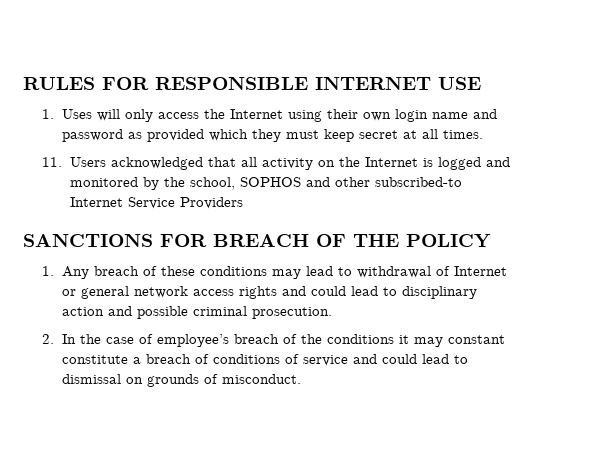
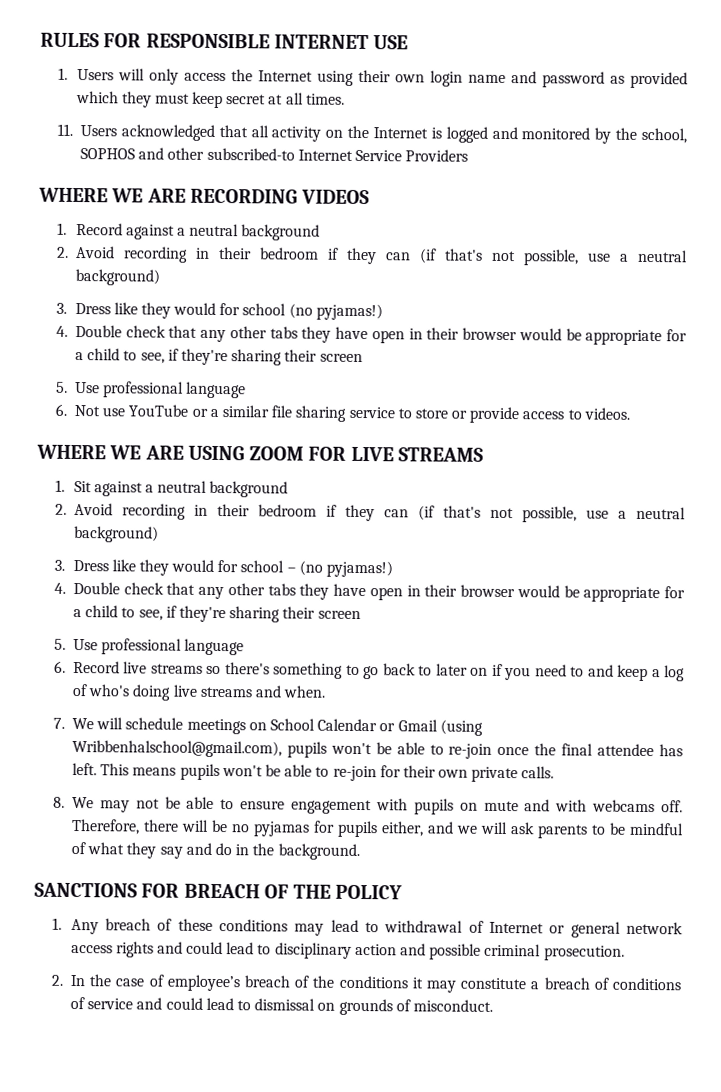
[61,109,92,119] Uses -> [76,69,114,81] Users
(243, 203) none -> [38,187,371,205] [57,222,321,241] [57,246,688,266] [75,269,161,286] [56,302,383,321] [56,325,687,346] [75,348,363,366] [56,381,247,399] [55,403,630,424] [36,444,484,462] [55,479,289,498] [55,503,686,523] [74,526,160,543] [54,559,394,578] [54,581,685,603] [73,605,361,623] [54,638,245,656] [54,660,685,682] [72,683,327,701] [53,717,483,736] [72,739,683,759] [72,762,555,783] [53,796,683,815] [71,818,684,839] [71,841,360,861] // WHERE WE ARE RECORDING VIDEOS // 1. Record against a neutral background // 2. Avoid recording in their bedroom if they can (if that's not possible, use a neutral background) // 3. Dress like they would for school (no pyjamas!) // 4. Double check that any other tabs they have open in their browser would be appropriate for a child to see, if they're sharing their screen // 5. Use professional language // 6. Not use YouTube or a similar file sharing service to store or provide access to videos. // WHERE WE ARE USING ZOOM FOR LIVE STREAMS // 1. Sit against a neutral background // 2. Avoid recording in their bedroom if they can (if that's not possible, use a neutral background) // 3. Dress like they would for school – (no pyjamas!) // 4. Double check that any other tabs they have open in their browser would be appropriate for a child to see, if they're sharing their screen // 5. Use professional language // 6. Record live streams so there's something to go back to later on if you need to and keep a log of who's doing live streams and when. // 7. We will schedule meetings on School Calendar or Gmail (using Wribbenhalschool@gmail.com), pupils won't be able to re-join once the final attendee has left. This means pupils won't be able to re-join for their own private calls. // 8. We may not be able to ensure engagement with pupils on mute and with webcams off. Therefore, there will be no pyjamas for pupils either, and we will ask parents to be mindful of what they say and do in the background.
[447,335,505,344] constant -> (457, 986) none

